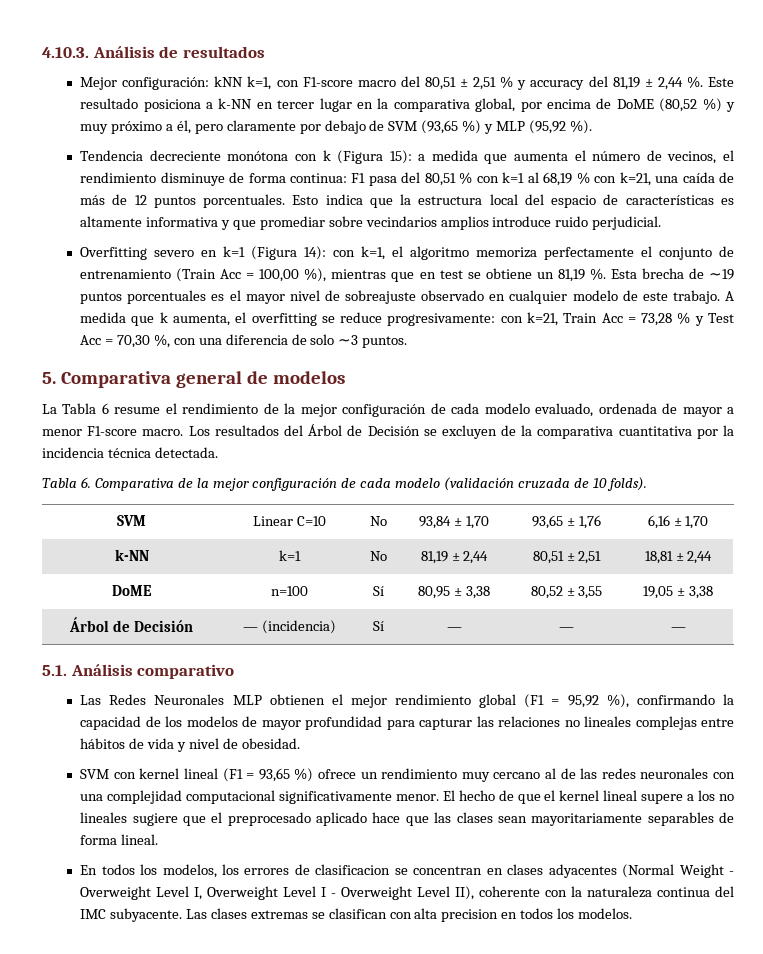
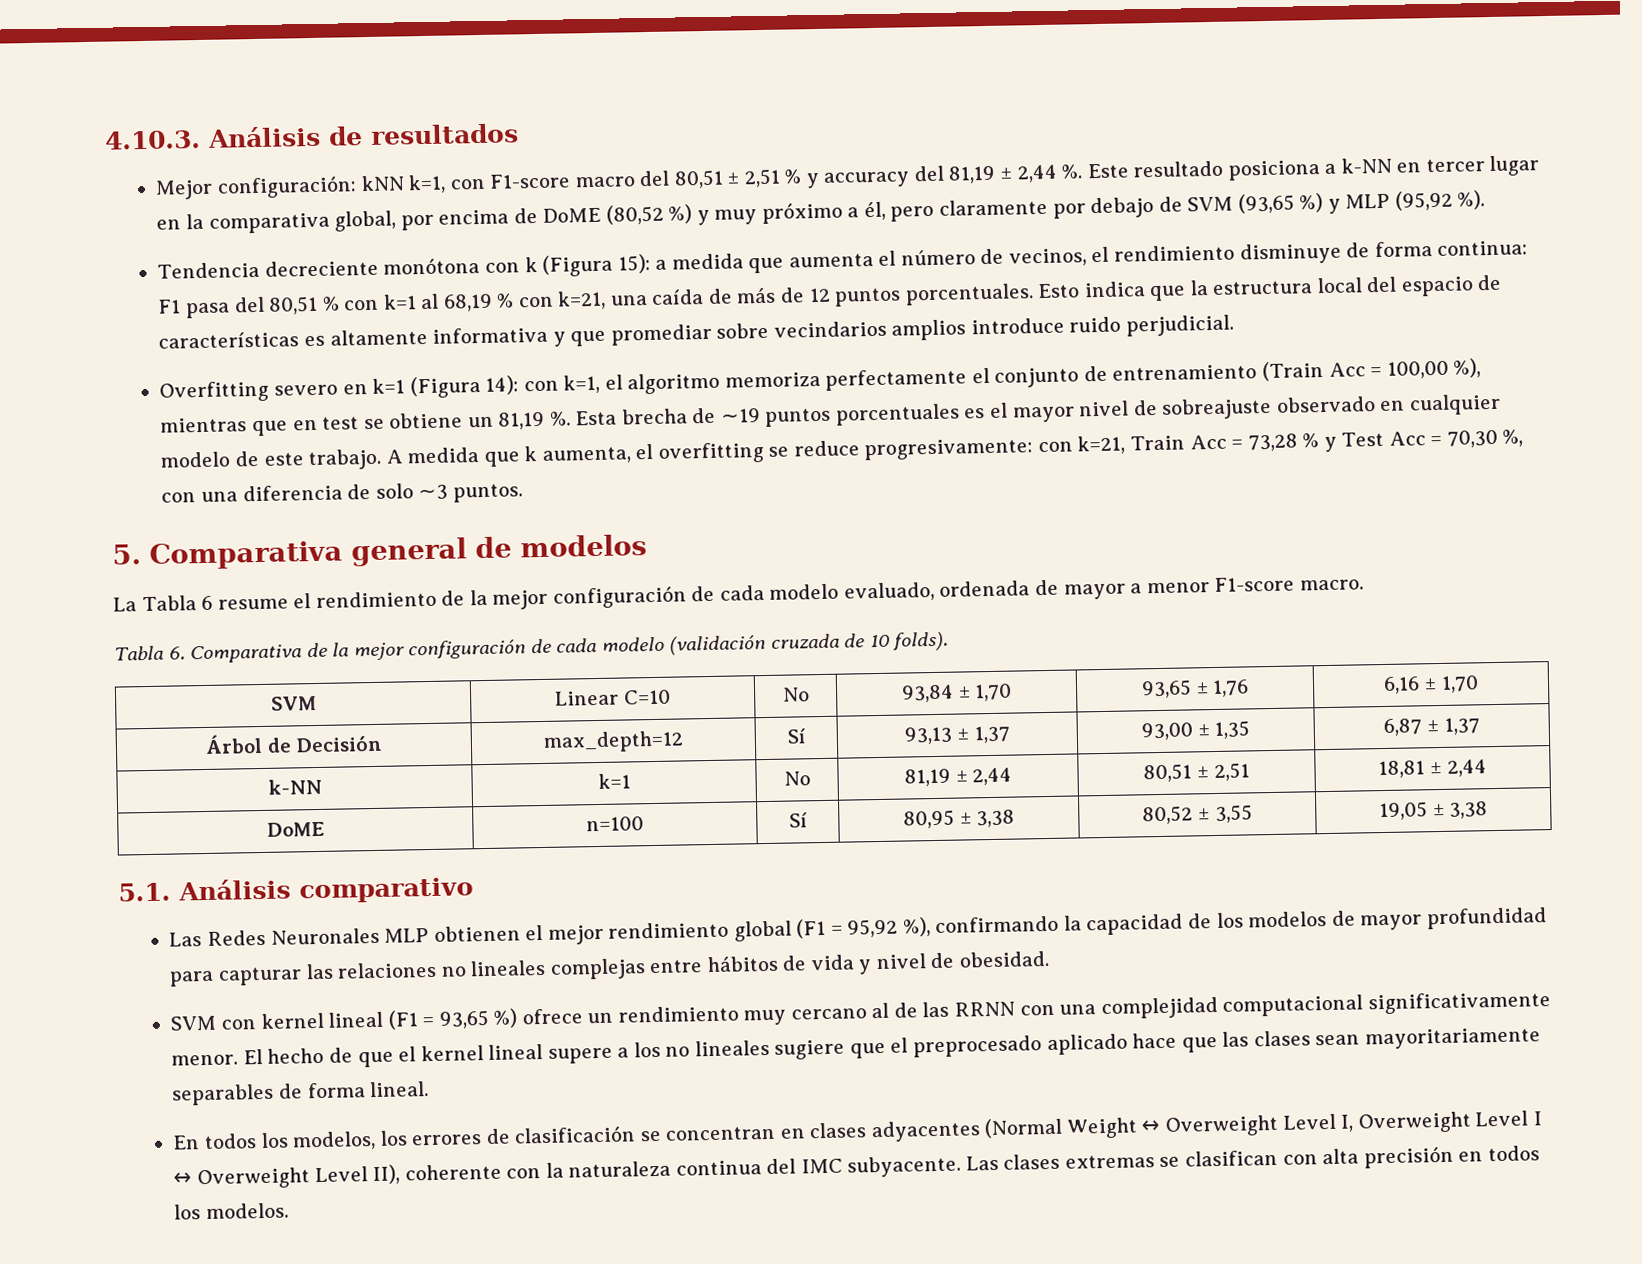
[188,424,734,439] [42,447,218,458] Los resultados del Árbol de Decisión se excluyen de la comparativa cuantitativa por la incidencia técnica detectada. -> (1364, 585) none
(709, 522) none -> [205,733,383,754] [543,730,684,753] [786,728,806,744] [904,725,1010,745] [1140,720,1251,741] [1383,717,1480,736] // Árbol de Decisión | max_depth=12 | Sí | 93,13 ± 1,37 | 93,00 ± 1,35 | 6,87 ± 1,37
[69,617,193,632] [243,620,336,634] [372,621,384,631] [446,627,462,631] [559,627,574,631] [670,627,686,631] // Árbol de Decisión | — (incidencia) | Sí | — | — | — -> (1489, 810) none
[601,768,709,779] redes neuronales -> [953,1001,1015,1017] RRNN
[315,864,391,875] clasificacion -> [514,1125,637,1144] clasificación
[729,871,734,875] - -> [1141,1120,1161,1133] ↔
[331,893,337,897] - -> [173,1172,193,1185] ↔
[441,909,499,922] precision -> [1363,1145,1454,1169] precisión

